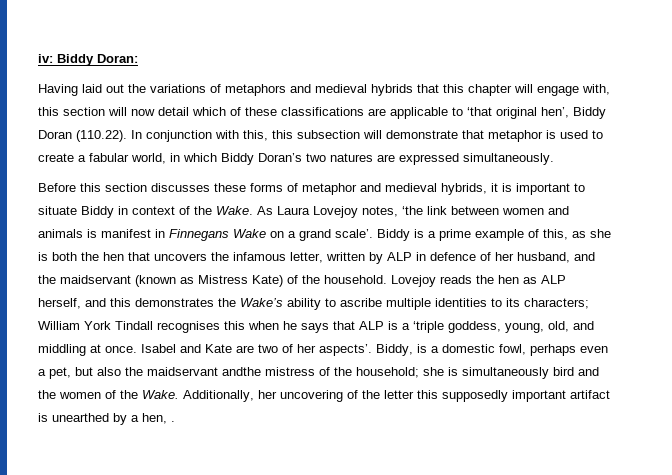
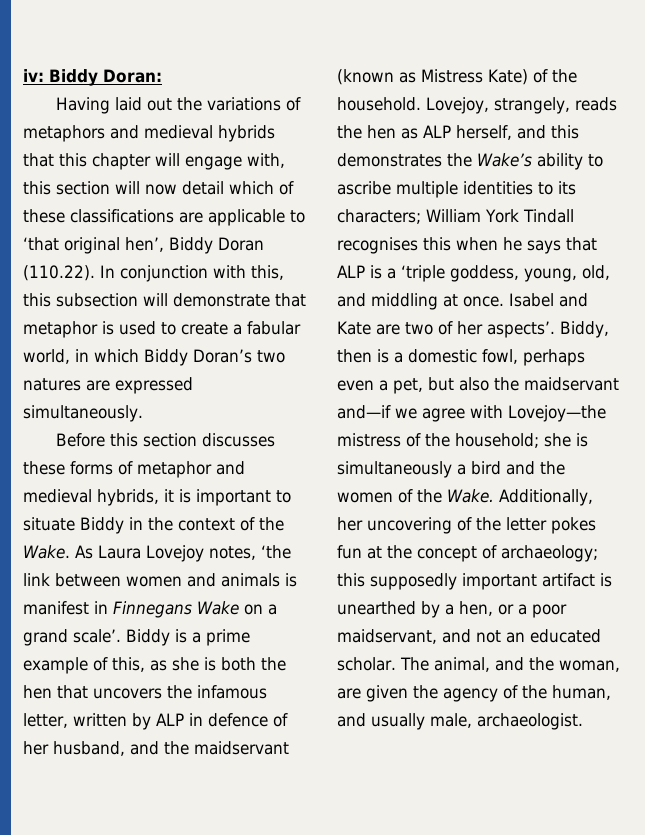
(128, 210) none -> [148,517,173,531] the
[391,275,436,287] Lovejoy -> [426,97,570,114] Lovejoy, strangely,
(413, 350) none -> [337,349,372,363] then
[222,367,261,376] andthe -> [337,405,606,422] and—if we agree with Lovejoy—the
(549, 373) none -> [457,464,466,475] a
(414, 394) none -> [551,517,596,534] [337,545,598,562] pokes fun at the concept of archaeology;
[171,421,175,422] . -> [498,604,567,618] [337,629,601,644] [337,657,620,672] [337,685,611,702] [337,713,583,730] or a poor maidservant, and not an educated scholar. The animal, and the woman, are given the agency of the human, and usually male, archaeologist.

